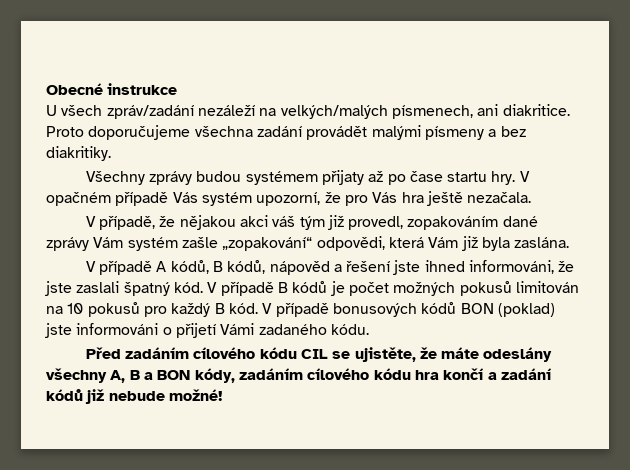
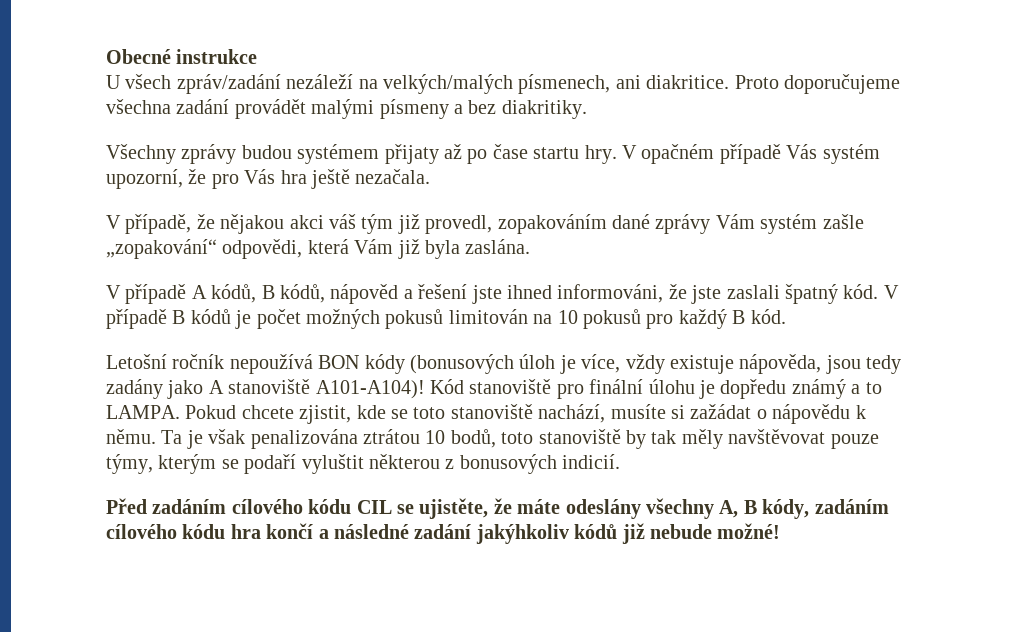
[262,302,555,317] [45,323,369,338] V případě bonusových kódů BON (poklad) jste informováni o přijetí Vámi zadaného kódu. -> [106,354,902,374] [106,379,882,399] [106,404,866,424] [106,429,879,449] [106,454,621,474] // Letošní ročník nepoužívá BON kódy (bonusových úloh je více, vždy existuje nápověda, jsou tedy zadány jako A stanoviště A101-A104)! Kód stanoviště pro finální úlohu je dopředu známý a to LAMPA. Pokud chcete zjistit, kde se toto stanoviště nachází, musíte si zažádat o nápovědu k němu. Ta je však penalizována ztrátou 10 bodů, toto stanoviště by tak měly navštěvovat pouze týmy, kterým se podaří vyluštit některou z bonusových indicií.
[143,370,191,380] a BON -> (757, 507) none
[500,368,551,380] zadání -> [334,524,569,544] následné zadání jakýhkoliv

